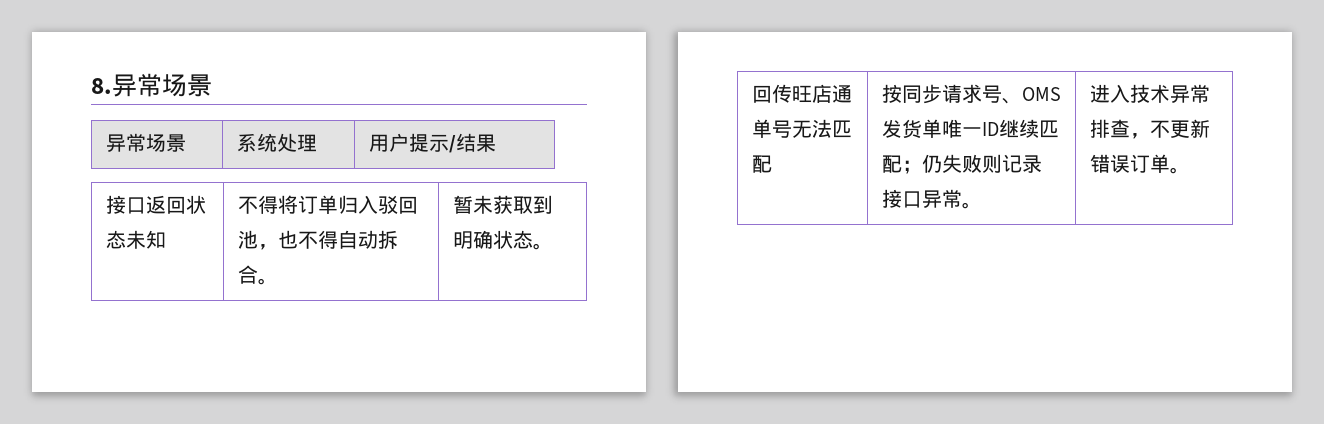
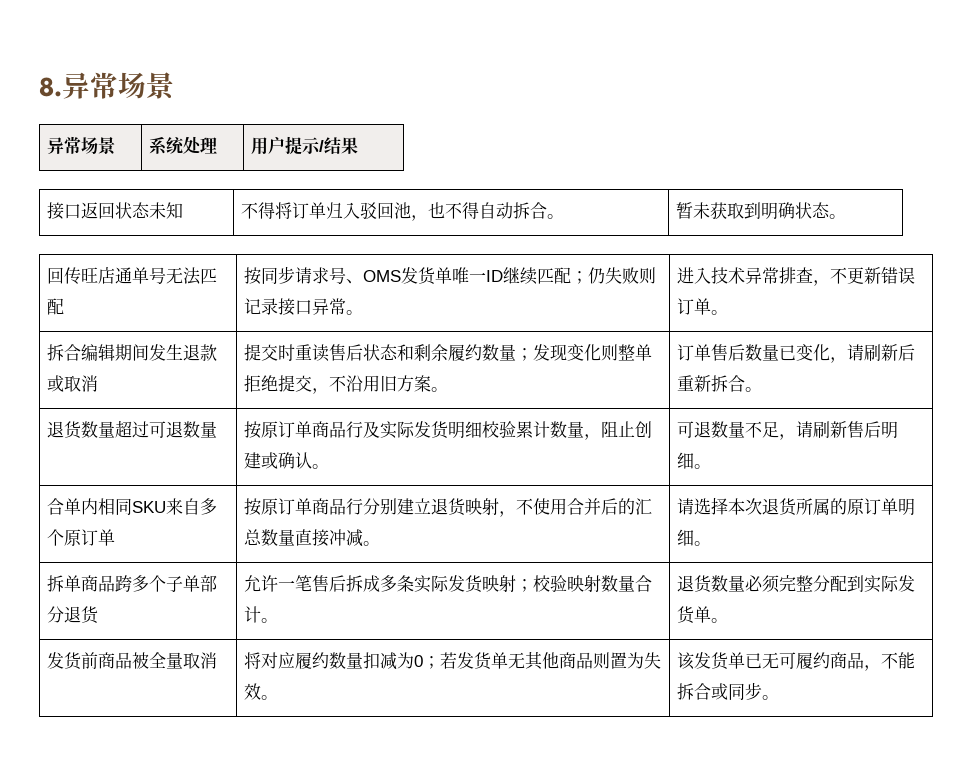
(1190, 170) none -> [46,344,217,361] [46,375,98,392] [243,344,652,362] [243,375,448,394] [676,344,915,363] [676,375,762,392] [46,420,217,439] [243,421,652,440] [243,452,329,469] [676,421,898,440] [676,452,711,469] [46,498,217,515] [46,529,115,546] [243,498,652,517] [243,529,380,547] [676,497,915,516] [676,529,711,546] [46,575,217,592] [46,606,99,624] [243,575,652,593] [243,606,278,623] [676,575,915,593] [676,606,728,624] [46,652,217,670] [243,651,661,670] [243,683,278,700] [676,652,915,671] [676,682,779,700] // 拆合编辑期间发生退款或取消 | 提交时重读售后状态和剩余履约数量；发现变化则整单拒绝提交，不沿用旧方案。 | 订单售后数量已变化，请刷新后重新拆合。 // 退货数量超过可退数量 | 按原订单商品行及实际发货明细校验累计数量，阻止创建或确认。 | 可退数量不足，请刷新售后明细。 // 合单内相同SKU来自多个原订单 | 按原订单商品行分别建立退货映射，不使用合并后的汇总数量直接冲减。 | 请选择本次退货所属的原订单明细。 // 拆单商品跨多个子单部分退货 | 允许一笔售后拆成多条实际发货映射；校验映射数量合计。 | 退货数量必须完整分配到实际发货单。 // 发货前商品被全量取消 | 将对应履约数量扣减为0；若发货单无其他商品则置为失效。 | 该发货单已无可履约商品，不能拆合或同步。

